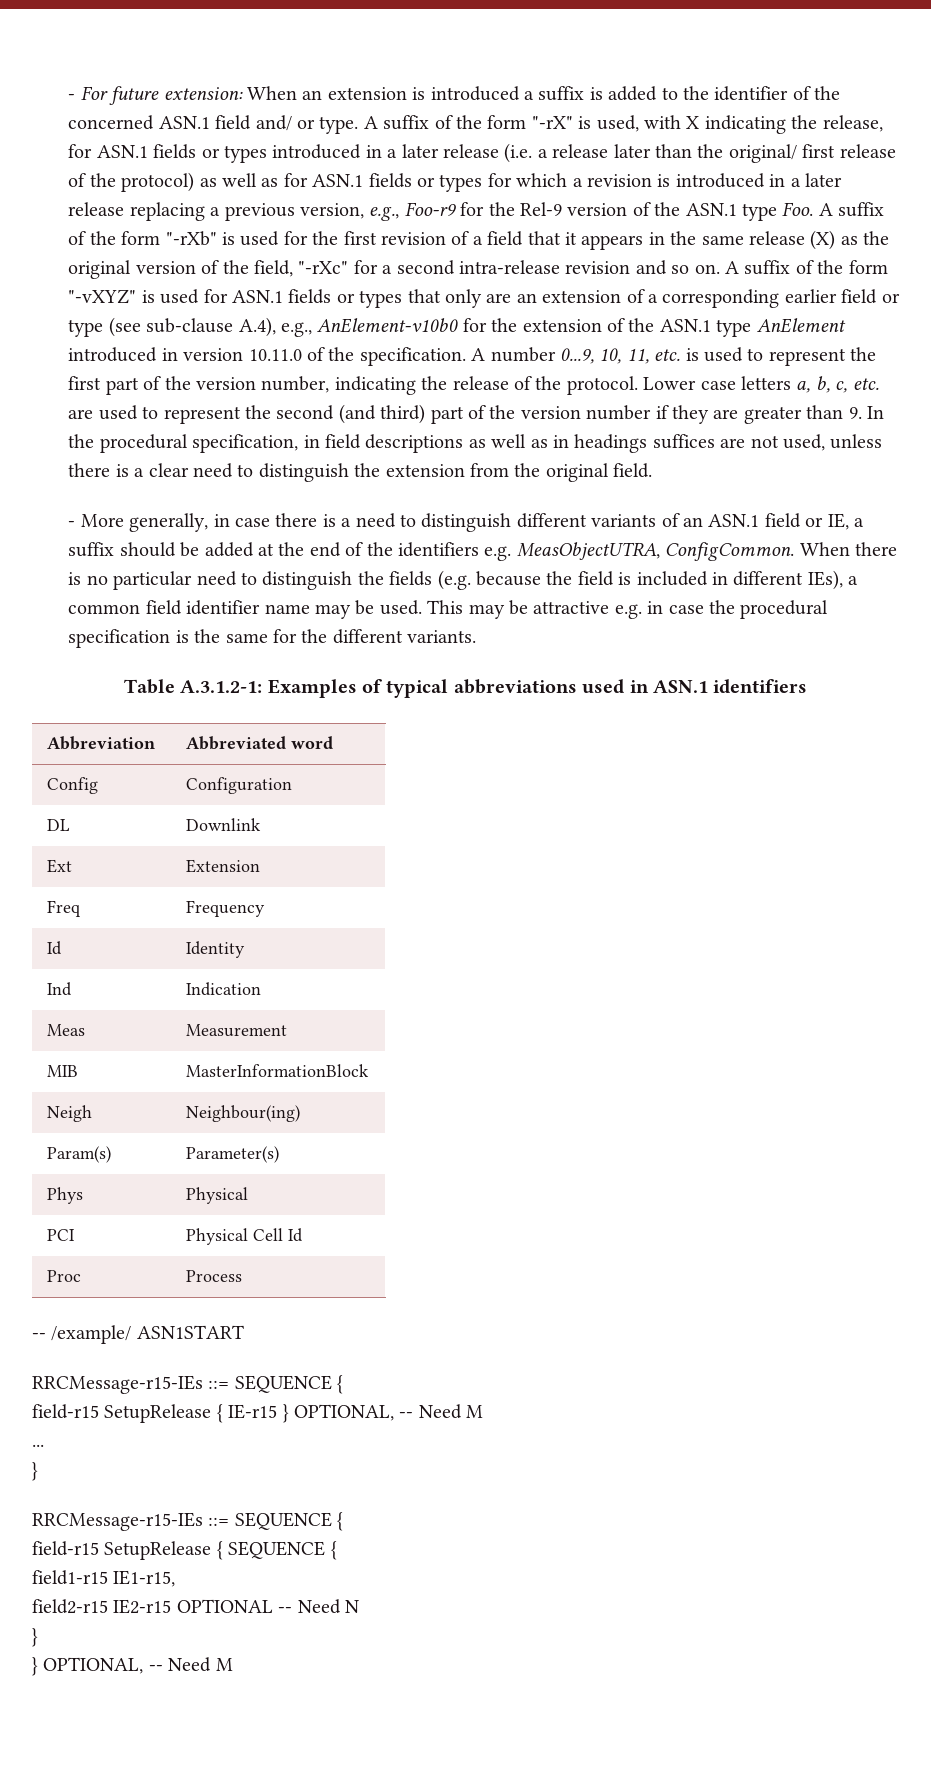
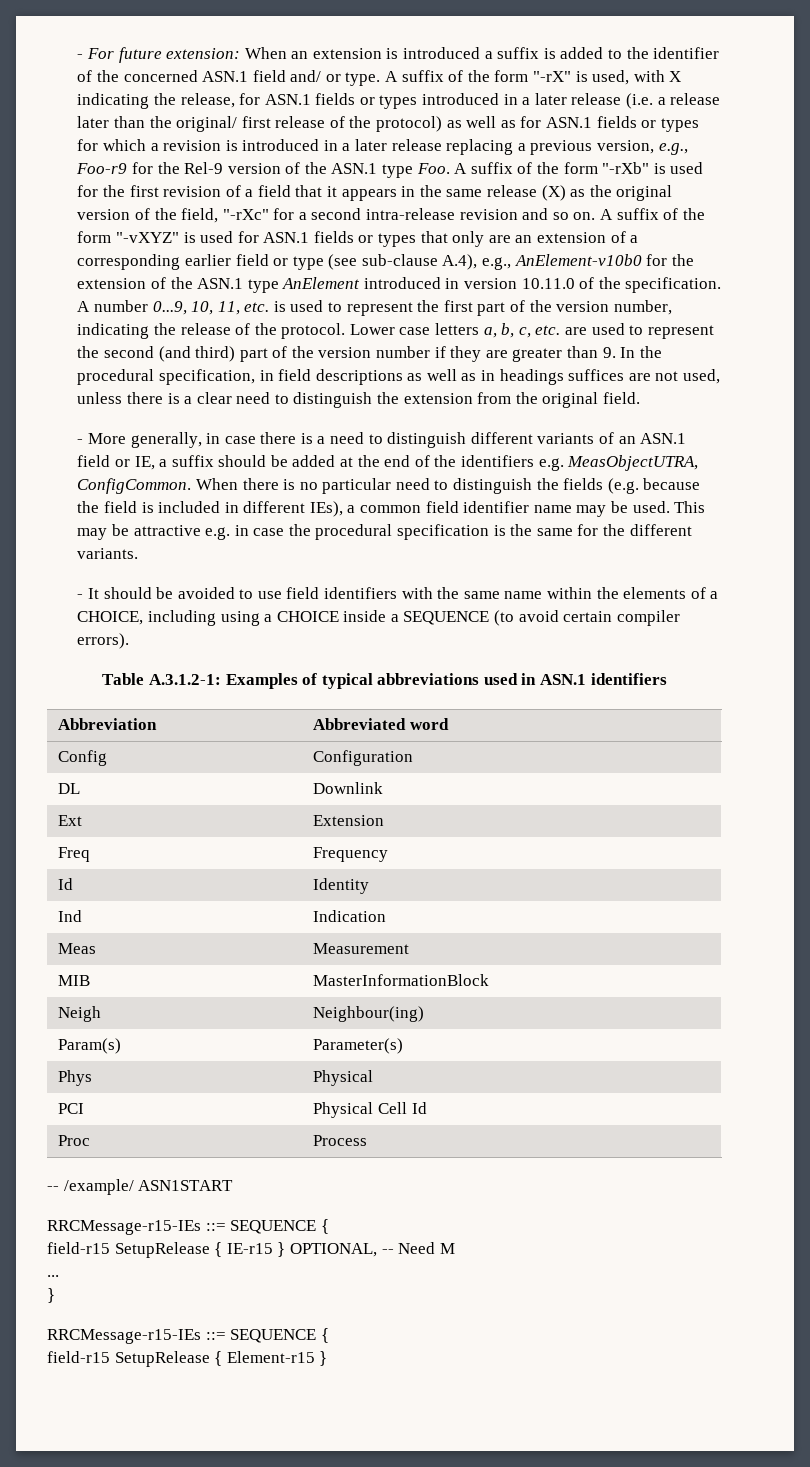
(477, 636) none -> [77,587,719,599] [77,610,680,626] [77,633,130,649] // - It should be avoided to use field identifiers with the same name within the elements of a CHOICE, including using a CHOICE inside a SEQUENCE (to avoid certain compiler errors).
[228,1541,337,1560] [32,1570,176,1587] [32,1599,359,1614] [32,1628,38,1647] [32,1657,233,1676] SEQUENCE { // field1-r15 IE1-r15, // field2-r15 IE2-r15 OPTIONAL -- Need N // } // } OPTIONAL, -- Need M -> [226,1351,328,1366] Element-r15 }

